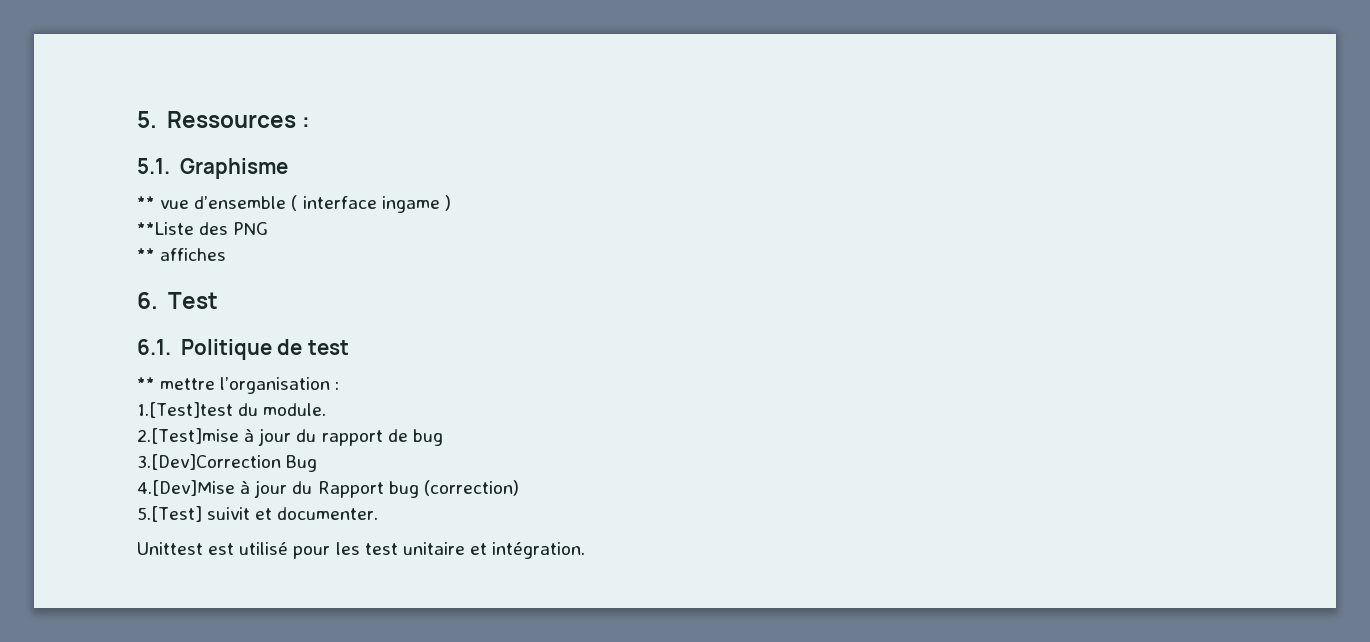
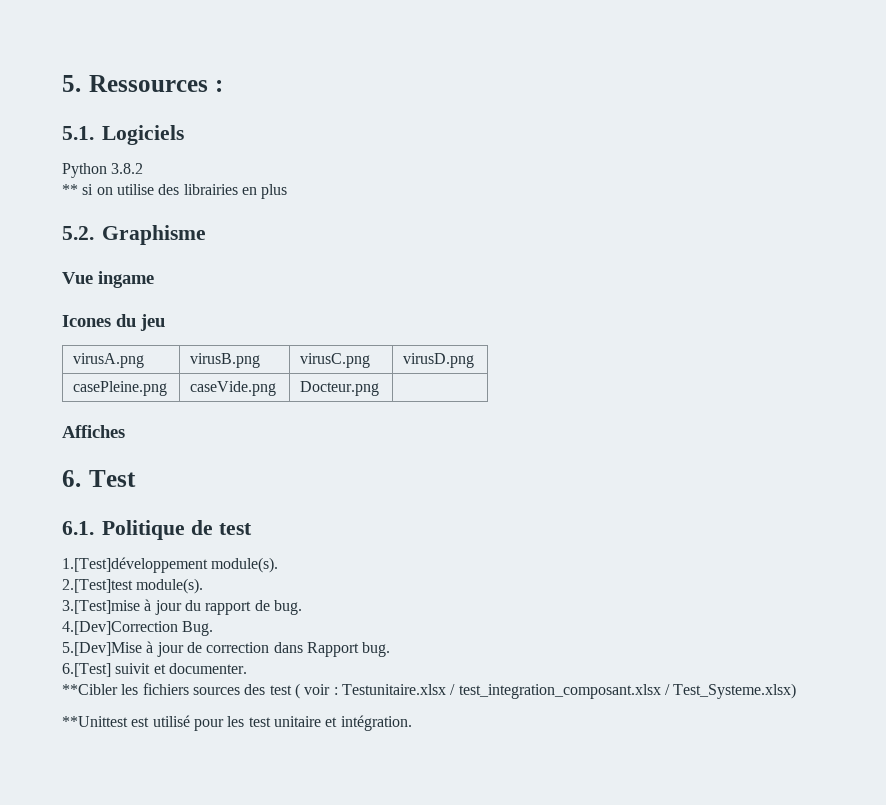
[179,158,288,179] [137,195,451,213] [137,222,269,235] [137,248,227,261] Graphisme // ** vue d’ensemble ( interface ingame ) // **Liste des PNG // ** affiches -> [102,125,184,145] [62,163,144,178] [62,184,288,199] [62,225,206,245] [62,271,154,288] [62,314,165,331] [73,353,145,368] [190,353,261,368] [300,353,371,368] [403,353,475,368] [73,381,168,396] [190,381,277,396] [300,381,380,396] [62,425,125,438] Logiciels // Python 3.8.2 // ** si on utilise des librairies en plus // 5.2. Graphisme // Vue ingame // Icones du jeu // virusA.png | virusB.png | virusC.png | virusD.png // casePleine.png | caseVide.png | Docteur.png | // Affiches
[137,377,340,394] [137,402,327,418] [137,428,239,444] ** mettre l’organisation : // 1.[Test]test du module. // 2.[Test]mise -> [62,557,279,573] [62,578,204,594] [62,600,140,614] 1.[Test]développement module(s). // 2.[Test]test module(s). // 3.[Test]mise
[412,429,443,446] [137,454,318,472] [137,480,519,498] [137,506,379,522] [137,542,203,555] bug // 3.[Dev]Correction Bug // 4.[Dev]Mise à jour du Rapport bug (correction) // 5.[Test] suivit et documenter. // Unittest -> [273,600,302,615] [62,621,214,636] [62,641,391,657] [62,663,247,677] [62,683,797,699] [62,716,128,727] bug. // 4.[Dev]Correction Bug. // 5.[Dev]Mise à jour de correction dans Rapport bug. // 6.[Test] suivit et documenter. // **Cibler les fichiers sources des test ( voir : Testunitaire.xlsx / test_integration_composant.xlsx / Test_Systeme.xlsx) // **Unittest

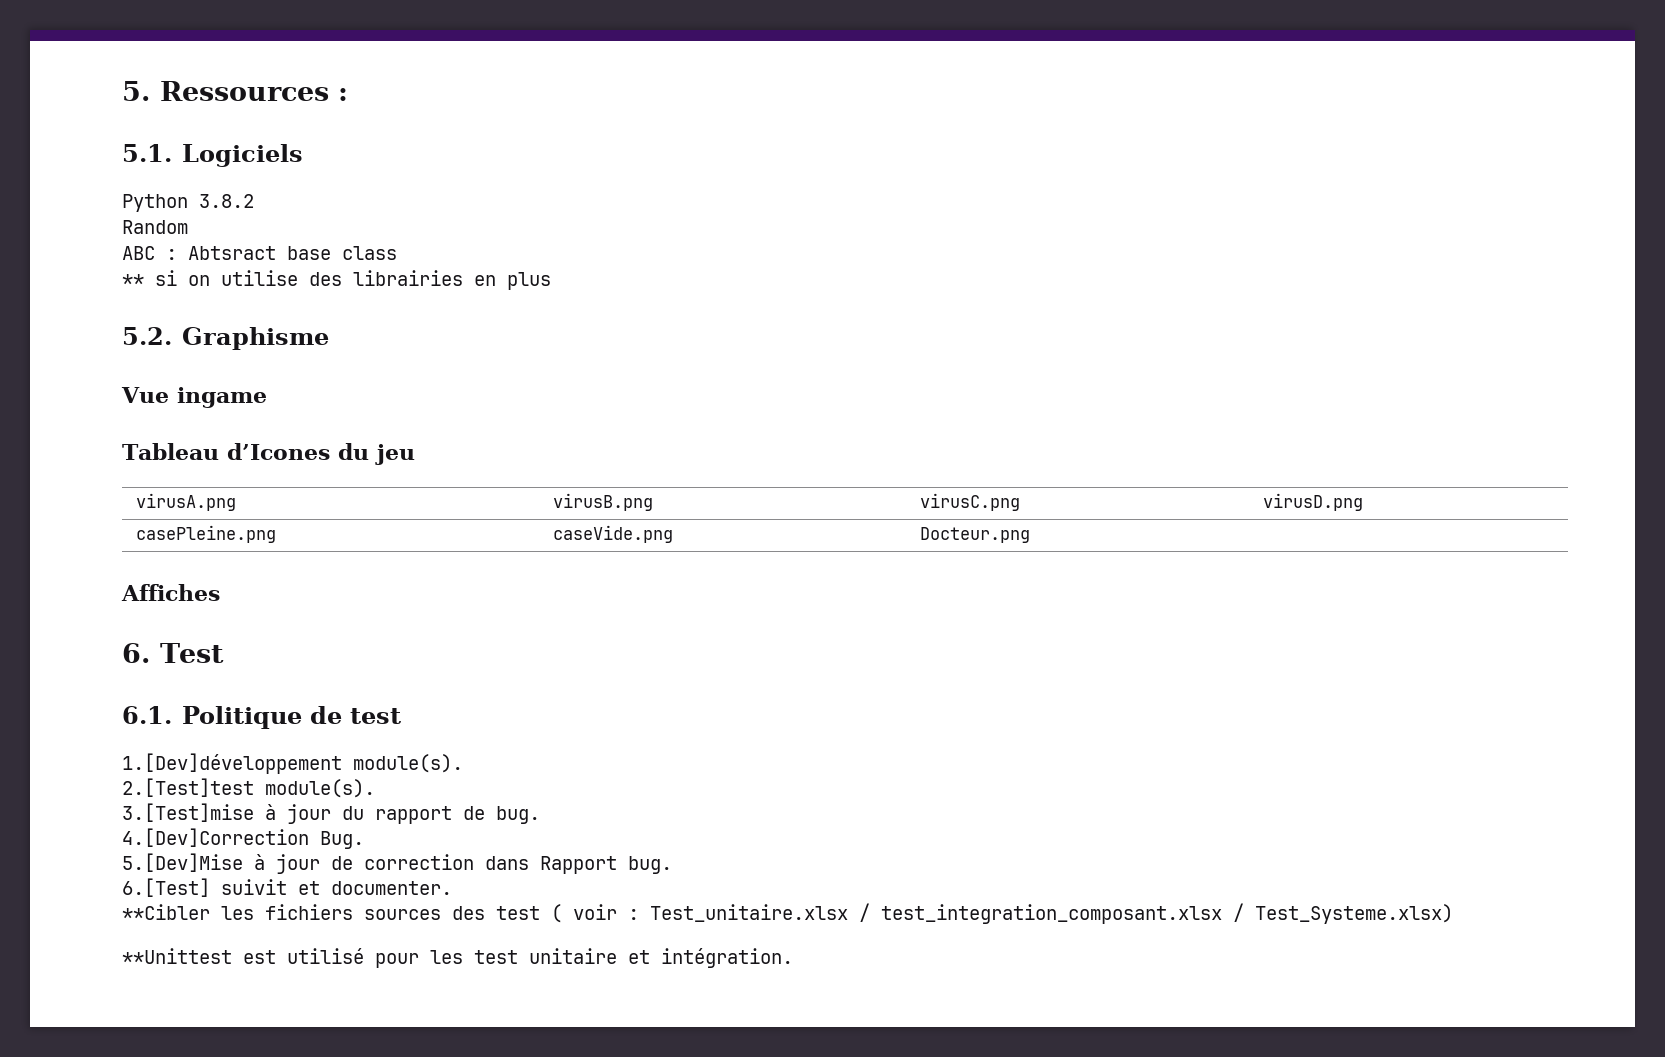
(144, 168) none -> [122,220,188,234] [122,246,397,260] // Random // ABC : Abtsract base class
[62,315,111,327] Icones -> [122,443,330,460] Tableau d’Icones
[62,557,208,573] 1.[Test]développement -> [122,753,342,774] 1.[Dev]développement
[341,684,446,695] Testunitaire.xlsx -> [650,904,848,922] Test_unitaire.xlsx

